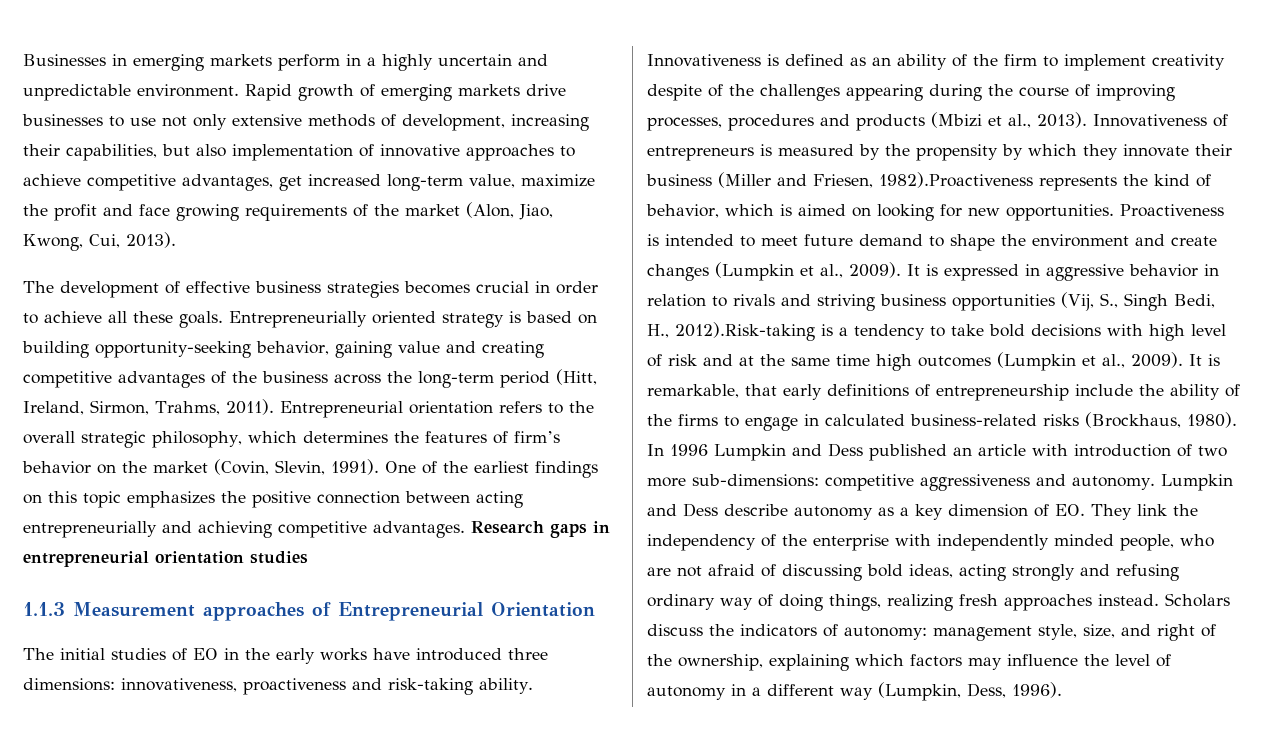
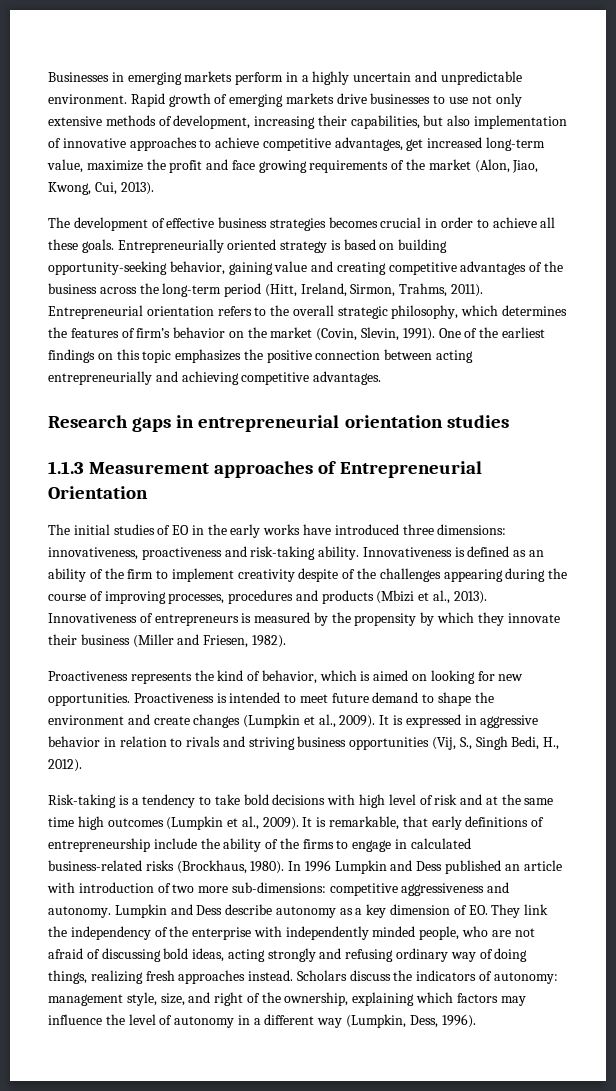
(465, 529) none -> (382, 378) //
[879,172,1033,188] 1982).Proactiveness -> [251,635,286,648] [48,671,128,681] 1982). // Proactiveness
[675,322,815,341] 2012).Risk-taking -> [48,759,82,772] [48,794,116,808] 2012). // Risk-taking

